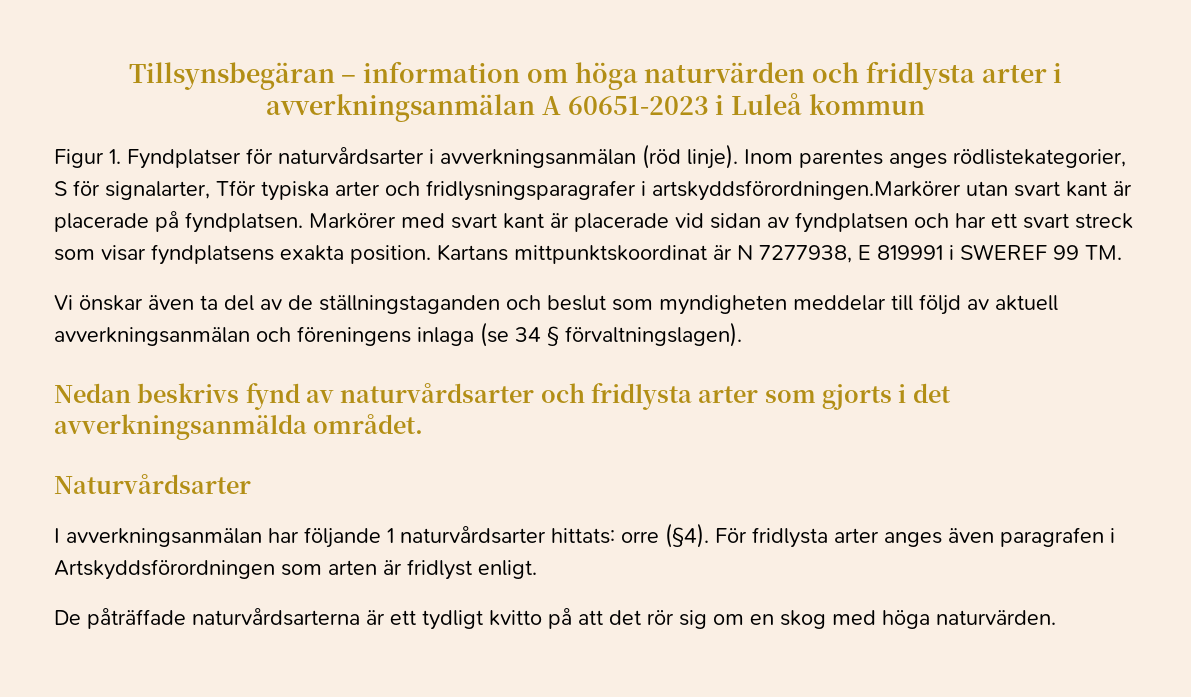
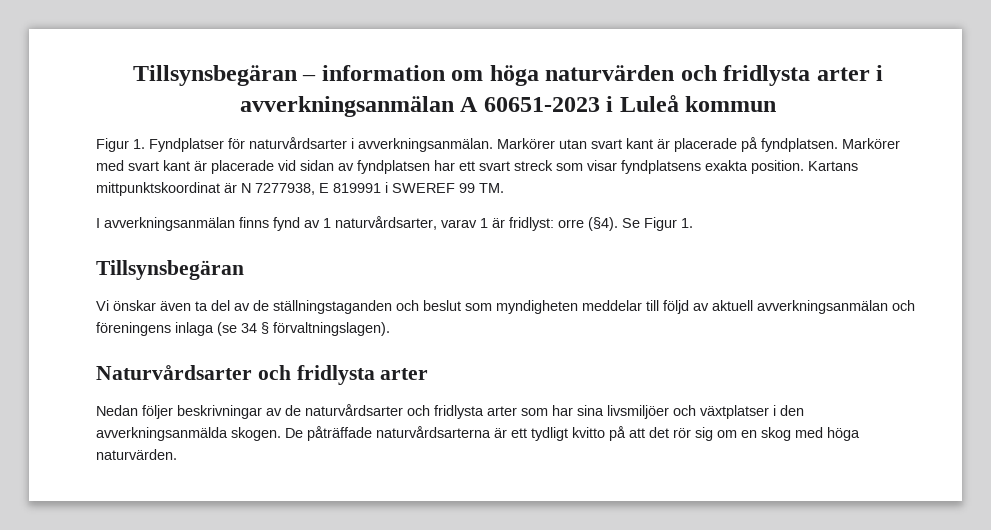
[440,144,1126,169] [54,180,961,201] avverkningsanmälan (röd linje). Inom parentes anges rödlistekategorier, S för signalarter, Tför typiska arter och fridlysningsparagrafer i artskyddsförordningen.Markörer -> [358,138,555,152] avverkningsanmälan. Markörer
[914,213,949,228] och -> (430, 167) none
(1122, 252) none -> [96,216,693,231] [96,260,244,280] // I avverkningsanmälan finns fynd av 1 naturvårdsarter, varav 1 är fridlyst: orre (§4). Se Figur 1. // Tillsynsbegäran
[54,383,335,410] Nedan beskrivs fynd av -> [96,365,429,385] [96,405,301,419] Naturvårdsarter och fridlysta arter // Nedan följer beskrivningar av de
[822,383,951,410] [54,414,424,440] [54,474,251,494] [54,523,1115,548] [54,559,537,580] gjorts i det avverkningsanmälda området. // Naturvårdsarter // I avverkningsanmälan har följande 1 naturvårdsarter hittats: orre (§4). För fridlysta arter anges även paragrafen i Artskyddsförordningen som arten är fridlyst enligt. // -> [552,405,804,419] [96,427,281,441] har sina livsmiljöer och växtplatser i den avverkningsanmälda skogen.

